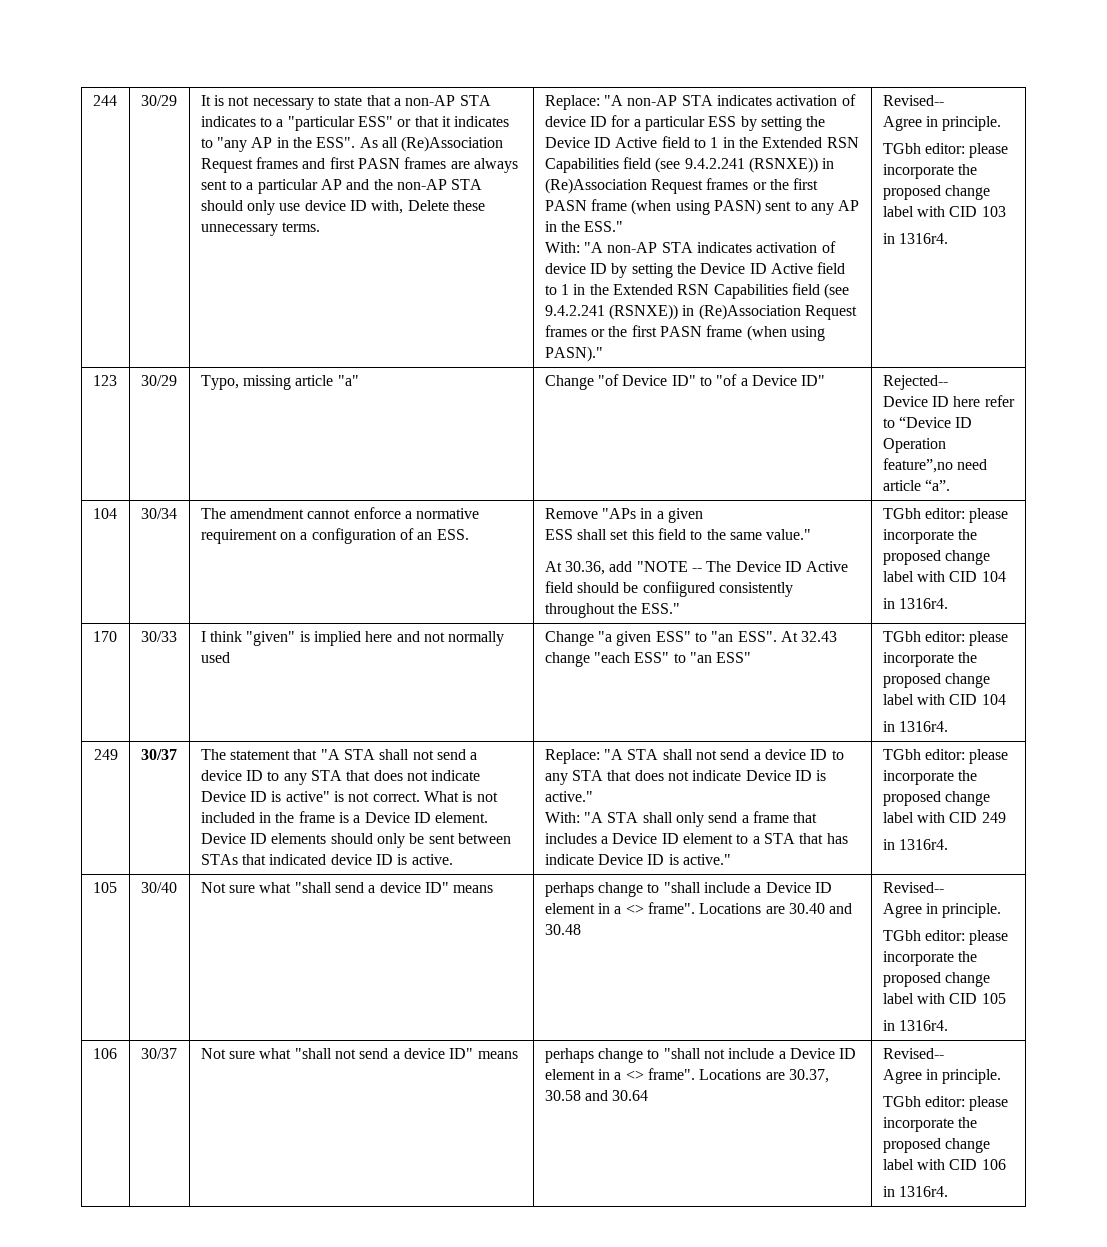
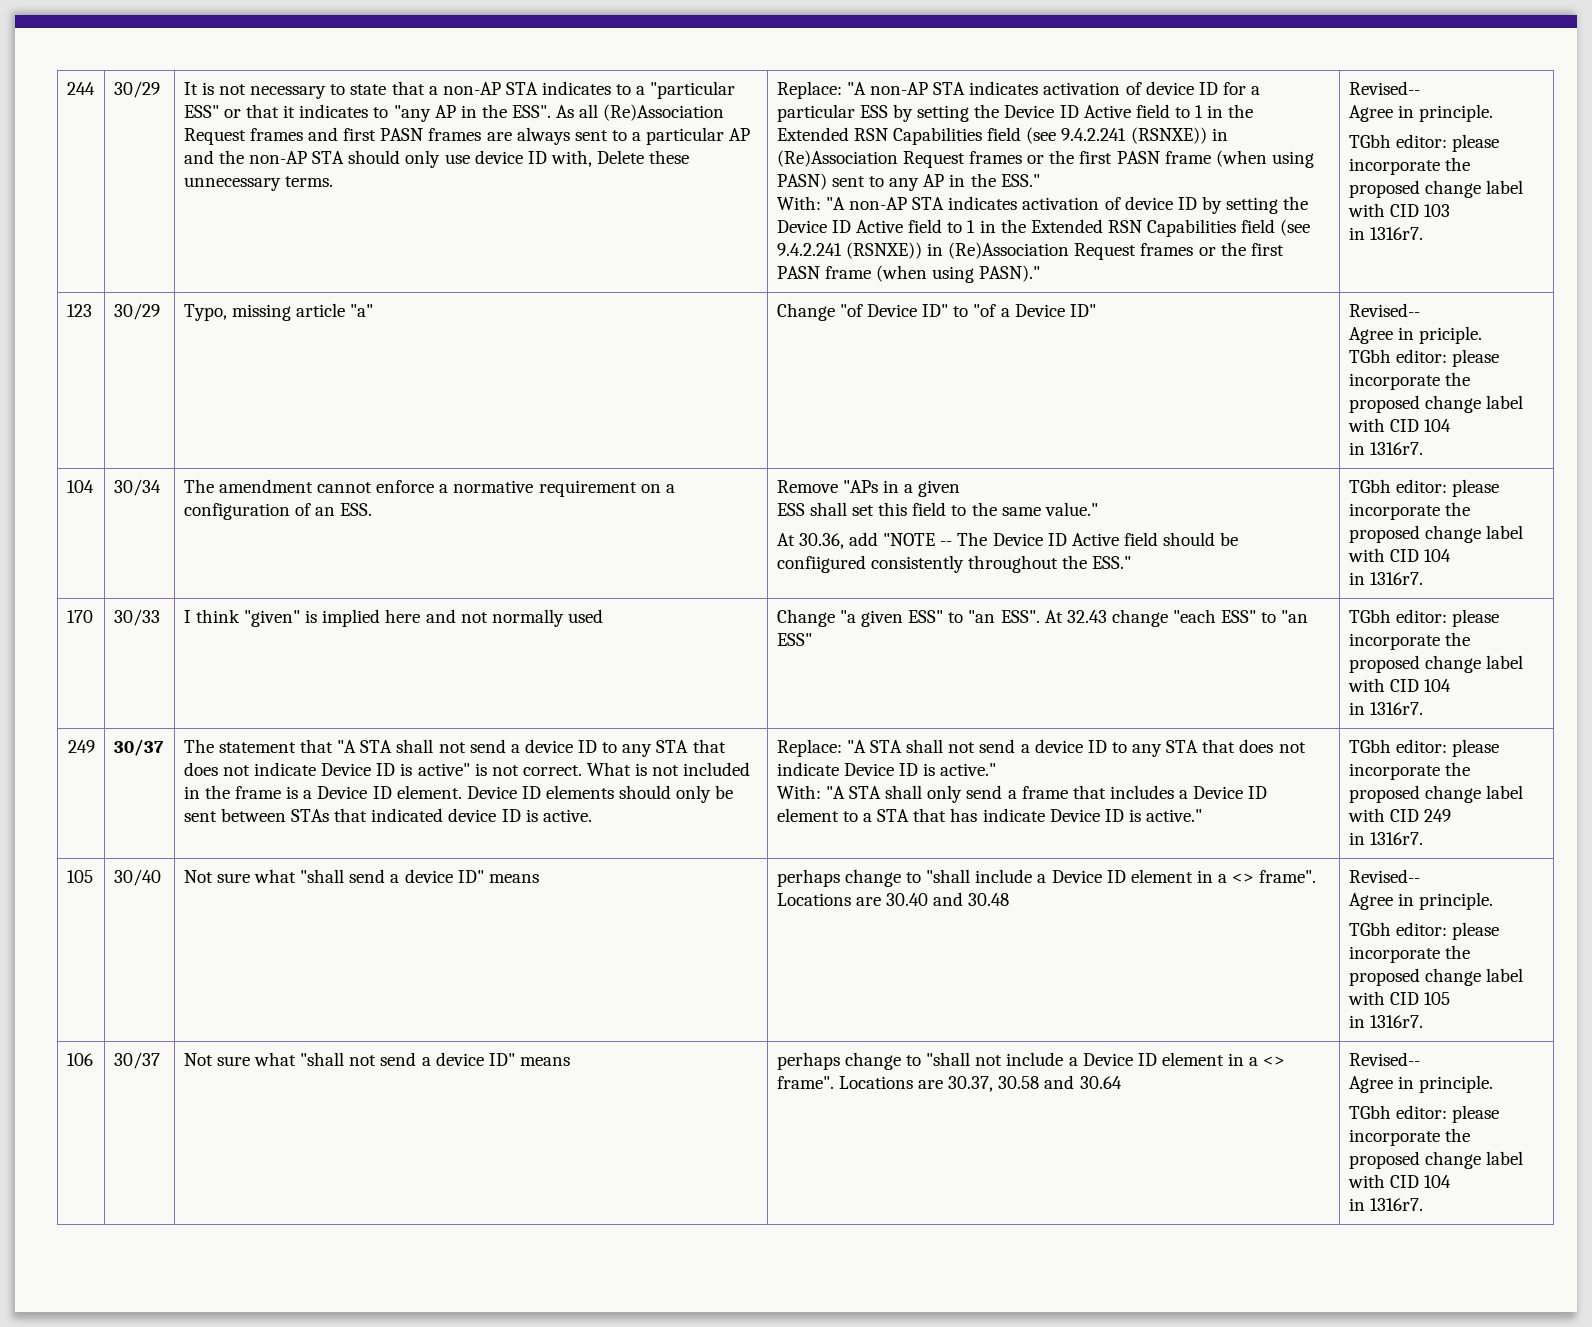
[898,233,948,244] 1316r4. -> [1369,227,1423,240] 1316r7.
[882,375,948,390] [882,395,1015,407] [882,416,973,428] [882,438,946,453] [882,458,987,473] [882,479,950,491] Rejected-- // Device ID here refer to “Device ID Operation feature”,no need article “a”. -> [1348,303,1420,317] [1348,326,1483,344] [1348,349,1500,367] [1348,372,1470,390] [1348,395,1524,413] [1347,418,1452,432] [1348,442,1423,455] Revised-- // Agree in priciple. // TGbh editor: please incorporate the proposed change label with CID 104 // in 1316r7.
[898,598,948,609] 1316r4. -> [1369,572,1423,585] 1316r7.
[898,721,948,732] 1316r4. -> [1369,702,1423,715] 1316r7.
[898,839,948,850] 1316r4. -> [1369,832,1423,845] 1316r7.
[898,1020,948,1031] 1316r4. -> [1369,1015,1423,1028] 1316r7.
[981,1159,1006,1170] [882,1186,948,1197] 106 // in 1316r4. -> [1424,1175,1452,1188] [1348,1198,1423,1211] 104 // in 1316r7.

